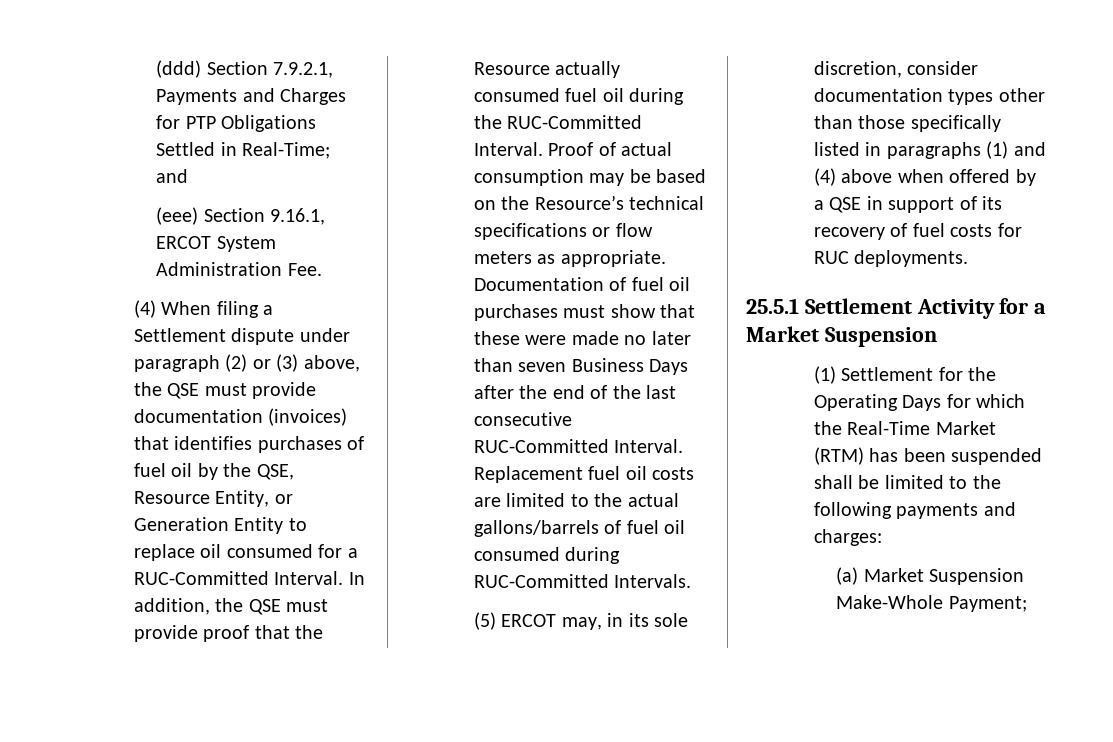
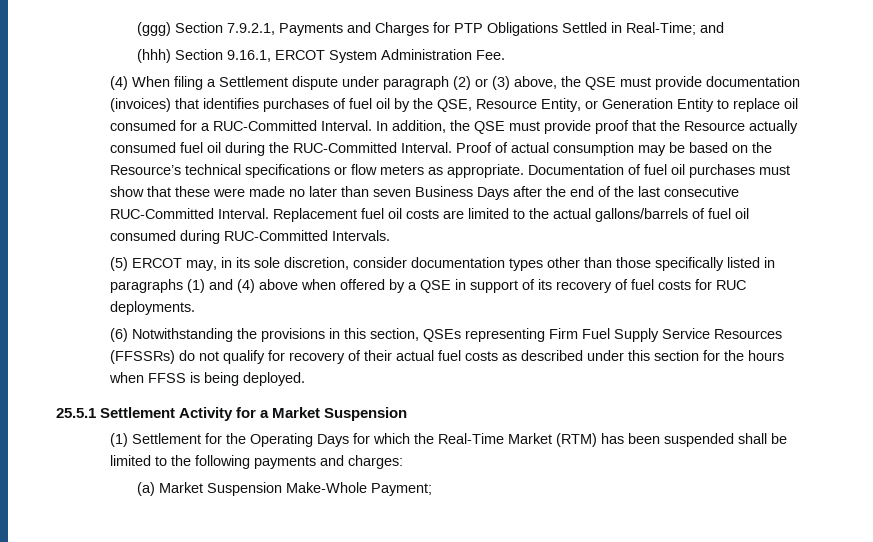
[156,60,202,78] (ddd) -> [137,22,172,36] (ggg)
[156,207,199,225] (eee) -> [137,49,172,63] (hhh)
(969, 258) none -> [110,328,783,342] [110,350,785,364] [109,372,306,386] // (6) Notwithstanding the provisions in this section, QSEs representing Firm Fuel Supply Service Resources (FFSSRs) do not qualify for recovery of their actual fuel costs as described under this section for the hours when FFSS is being deployed.

